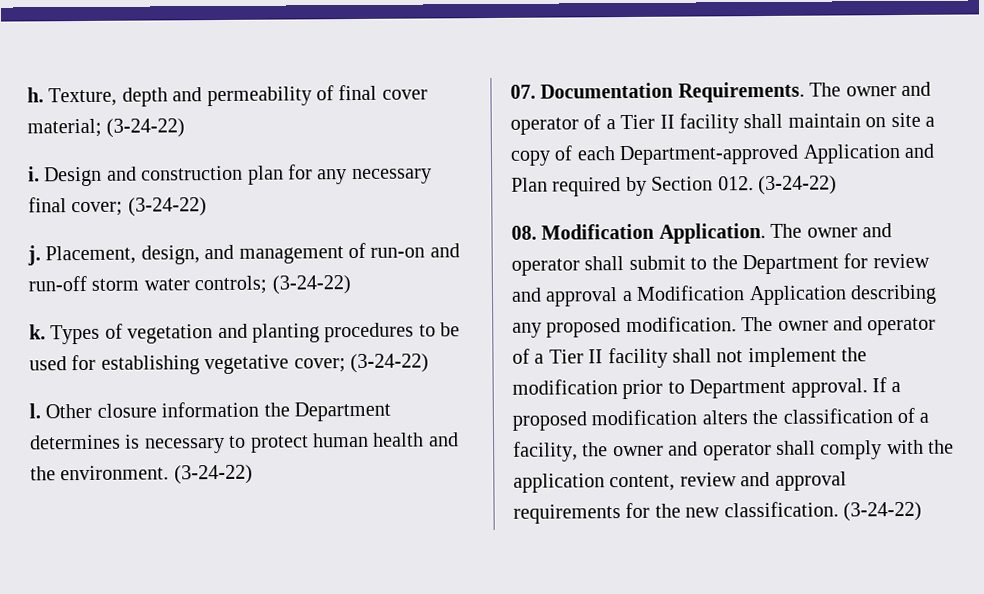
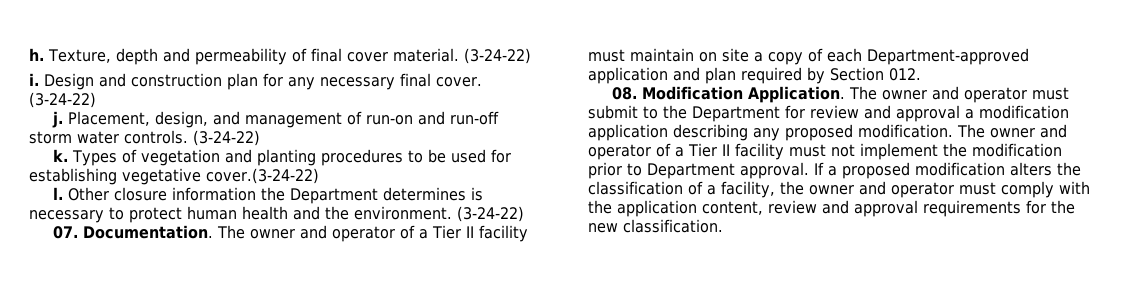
[27,118,102,138] material; -> [392,48,459,62] material.
[71,201,124,217] cover; -> [436,77,482,87] cover.
[194,275,268,295] controls; -> [124,130,188,144] controls.
[293,353,429,374] cover; (3-24-22) -> [206,168,319,184] cover.(3-24-22)
[540,81,931,103] [510,113,784,135] Documentation Requirements. The owner and operator of a Tier II facility shall -> [82,225,528,242] [588,49,625,62] Documentation. The owner and operator of a Tier II facility must
[802,143,934,164] [511,177,548,192] Application and Plan -> [588,67,736,84] application and plan
[758,175,837,196] (3-24-22) -> (921, 74) none
[584,256,625,271] shall -> [1031,87,1069,100] must
[636,285,847,306] Modification Application -> [979,105,1069,119] [588,124,668,141] modification application
[672,348,712,363] shall -> [789,144,826,157] must
[776,440,816,455] shall -> [959,182,996,195] must
[843,501,922,522] (3-24-22) -> (723, 226) none

